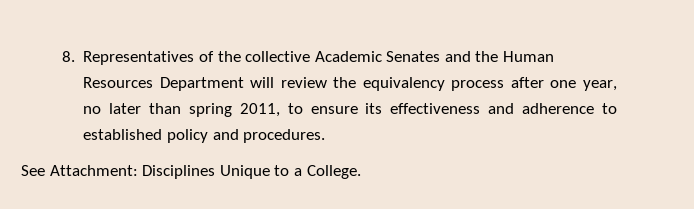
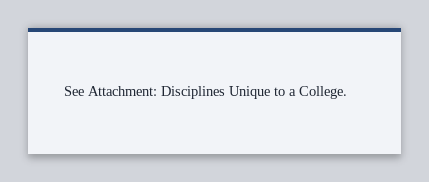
[61,51,555,65] [83,77,617,91] [83,103,617,117] [83,129,326,143] 8. Representatives of the collective Academic Senates and the Human Resources Department will review the equivalency process after one year, no later than spring 2011, to ensure its effectiveness and adherence to established policy and procedures. // -> (64, 91) none

